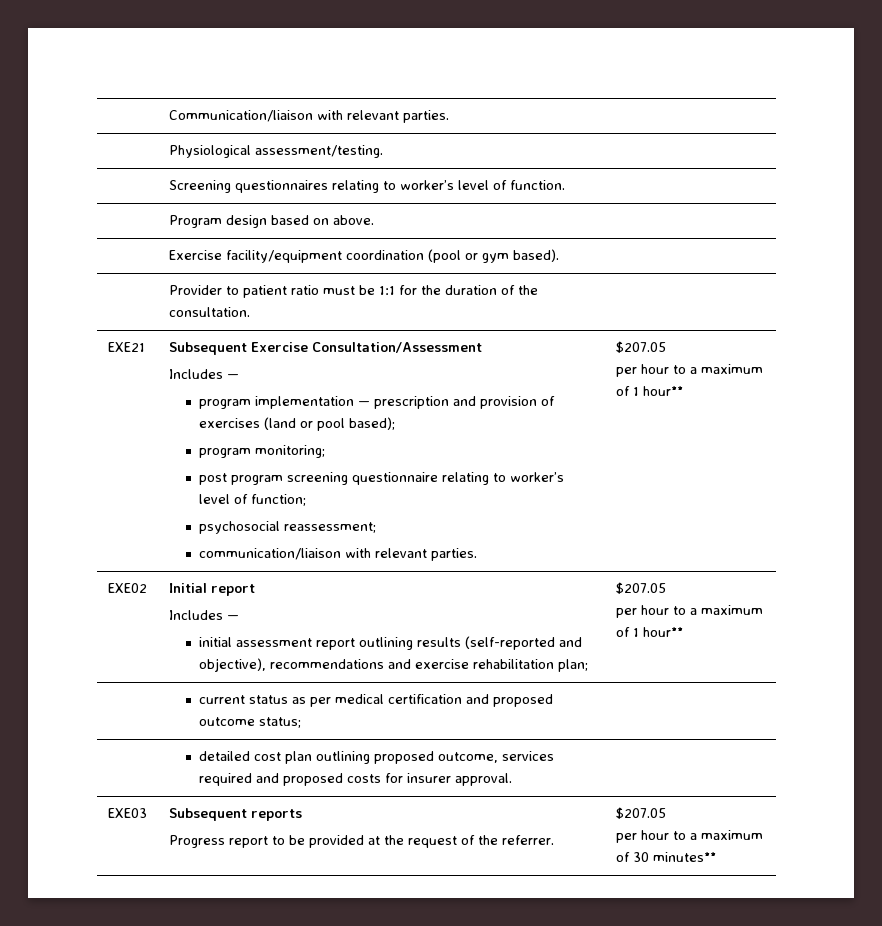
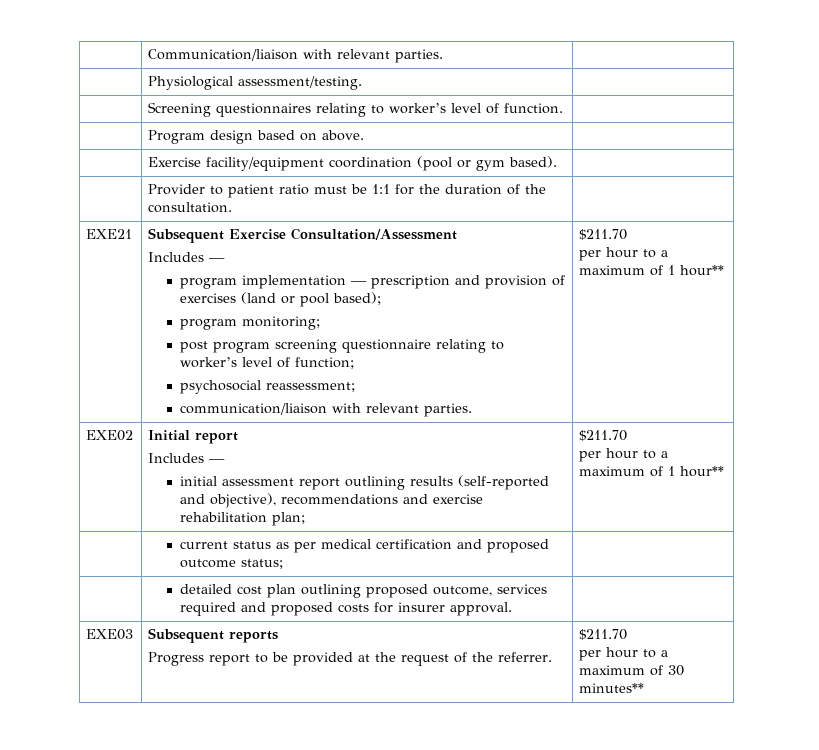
[615,341,666,353] $207.05 -> [579,229,628,240] $211.70
[615,582,666,594] $207.05 -> [579,430,628,441] $211.70
[615,807,666,819] $207.05 -> [579,629,628,640] $211.70

